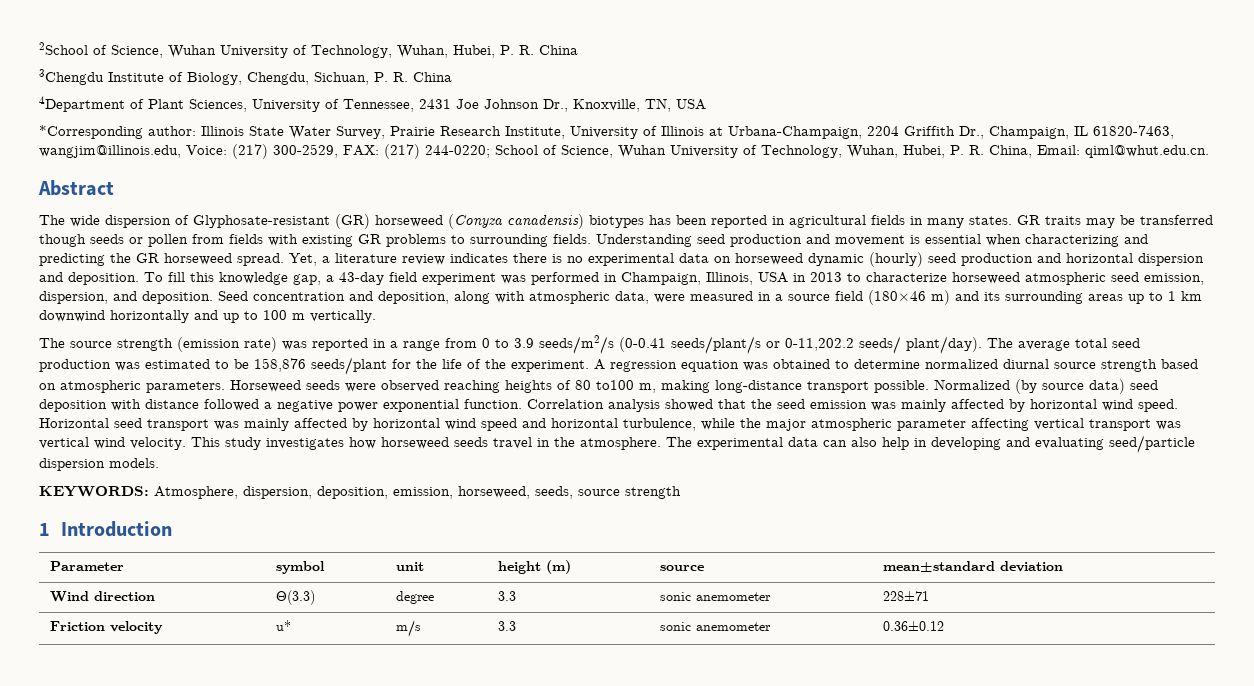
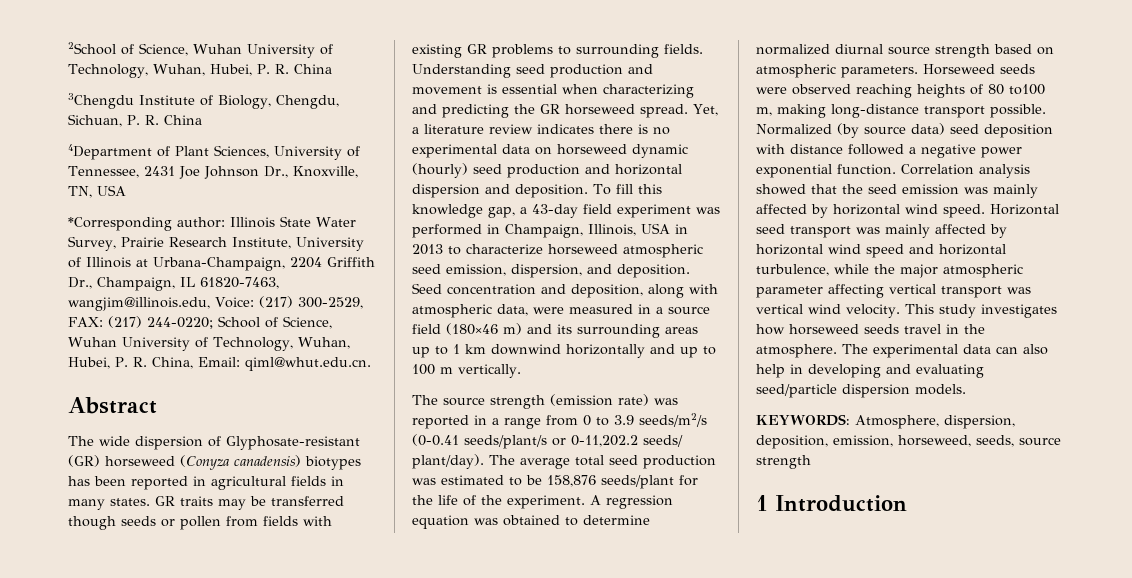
[49,561,124,571] [275,561,325,574] [395,562,424,571] [497,560,571,574] [659,565,704,571] [882,561,1063,572] [49,591,155,602] [275,590,315,605] [395,591,434,604] [497,591,516,601] [659,592,771,601] [882,591,929,601] [49,621,163,634] [275,620,291,631] [395,620,421,637] [497,621,516,631] [659,622,771,631] [882,621,944,631] // Parameter | symbol | unit | height (m) | source | mean±standard deviation // Wind direction | Θ(3.3) | degree | 3.3 | sonic anemometer | 228±71 // Friction velocity | u* | m/s | 3.3 | sonic anemometer | 0.36±0.12 -> (908, 503) none

